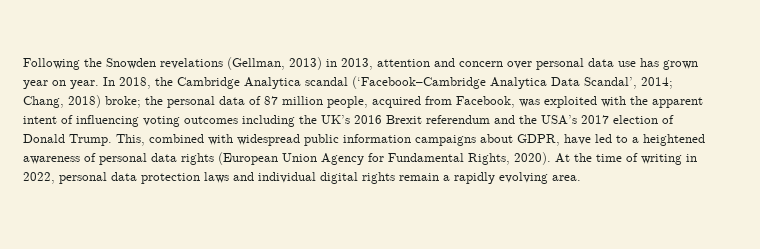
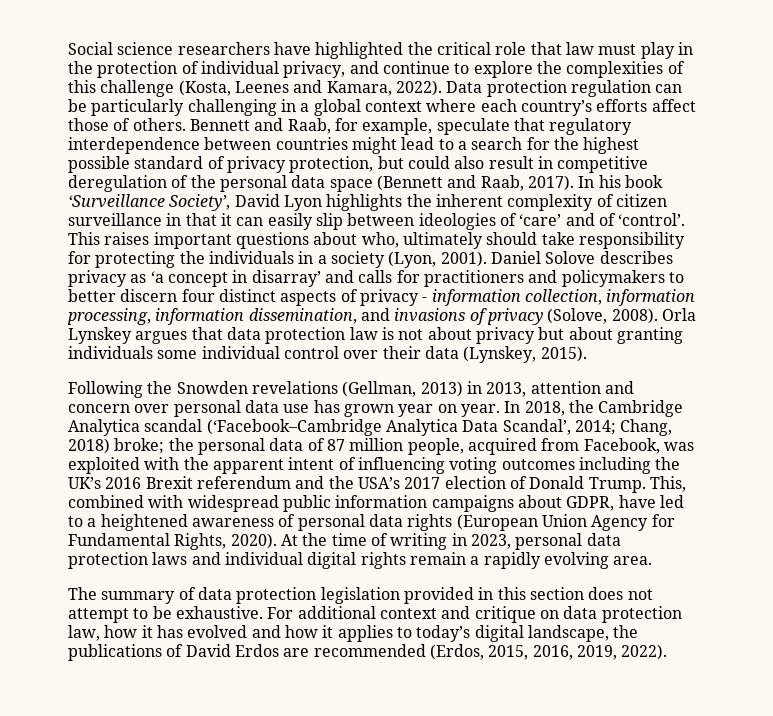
(23, 64) none -> [68,42,693,59] [68,61,685,78] [68,80,683,97] [68,99,696,116] [68,118,633,135] [68,137,640,154] [68,156,649,173] [68,175,663,192] [68,194,667,211] [68,213,686,230] [68,232,685,249] [68,251,673,268] [68,270,684,287] [68,289,696,306] [67,308,696,325] [68,327,683,344] [68,346,587,363] Social science researchers have highlighted the critical role that law must play in the protection of individual privacy, and continue to explore the complexities of this challenge (Kosta, Leenes and Kamara, 2022). Data protection regulation can be particularly challenging in a global context where each country’s efforts affect those of others. Bennett and Raab, for example, speculate that regulatory interdependence between countries might lead to a search for the highest possible standard of privacy protection, but could also result in competitive deregulation of the personal data space (Bennett and Raab, 2017). In his book ‘Surveillance Society’, David Lyon highlights the inherent complexity of citizen surveillance in that it can easily slip between ideologies of ‘care’ and of ‘control’. This raises important questions about who, ultimately should take responsibility for protecting the individuals in a society (Lyon, 2001). Daniel Solove describes privacy as ‘a concept in disarray’ and calls for practitioners and policymakers to better discern four distinct aspects of privacy - information collection, information processing, information dissemination, and invasions of privacy (Solove, 2008). Orla Lynskey argues that data protection law is not about privacy but about granting individuals some individual control over their data (Lynskey, 2015). //
[23,172,55,184] 2022, -> [470,534,511,549] 2023,
(581, 178) none -> [68,587,653,604] [68,606,682,623] [68,625,639,642] [68,644,668,661] // The summary of data protection legislation provided in this section does not attempt to be exhaustive. For additional context and critique on data protection law, how it has evolved and how it applies to today’s digital landscape, the publications of David Erdos are recommended (Erdos, 2015, 2016, 2019, 2022).

